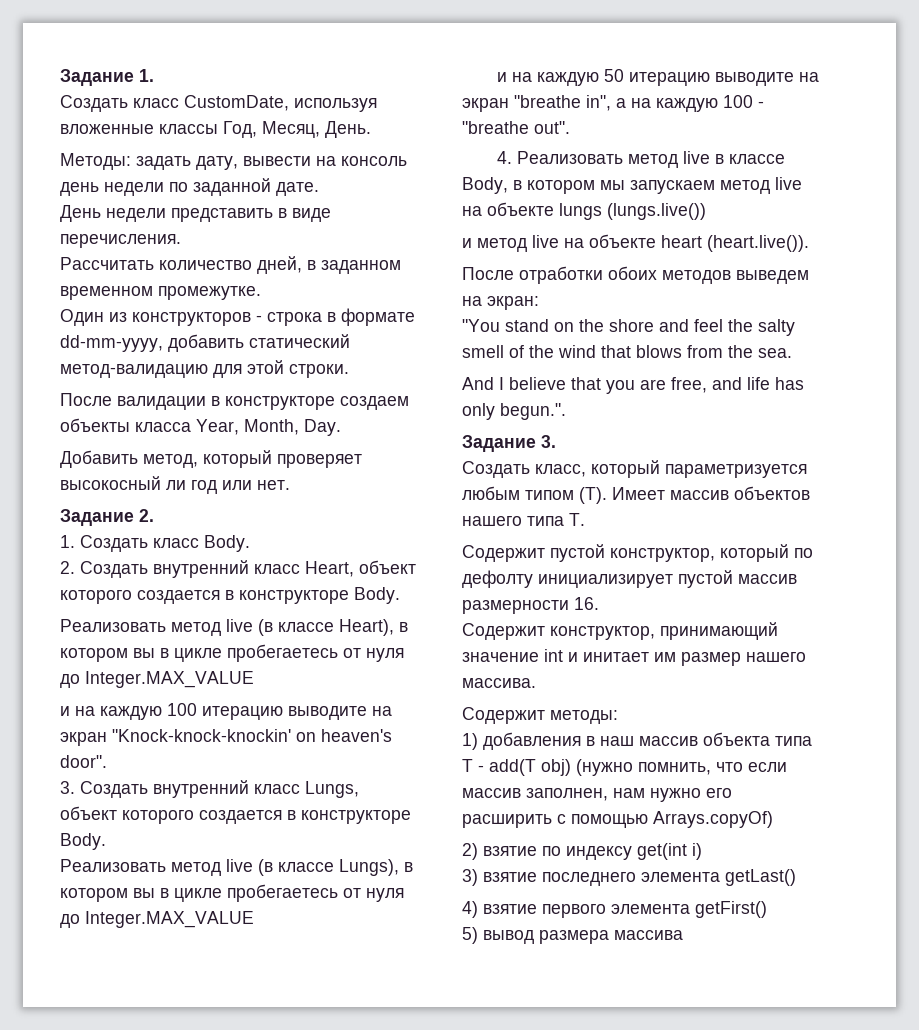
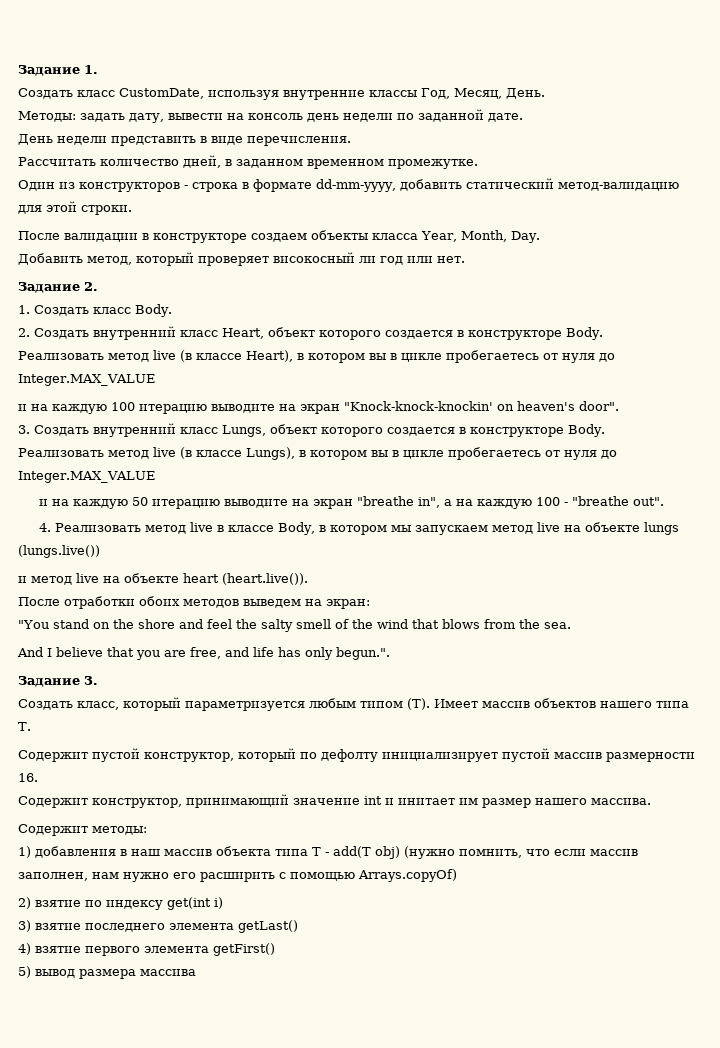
[60,124,154,134] вложенные -> [283,90,365,100] внутренние
[60,476,161,490] высокосный -> [273,252,355,263] високосный

